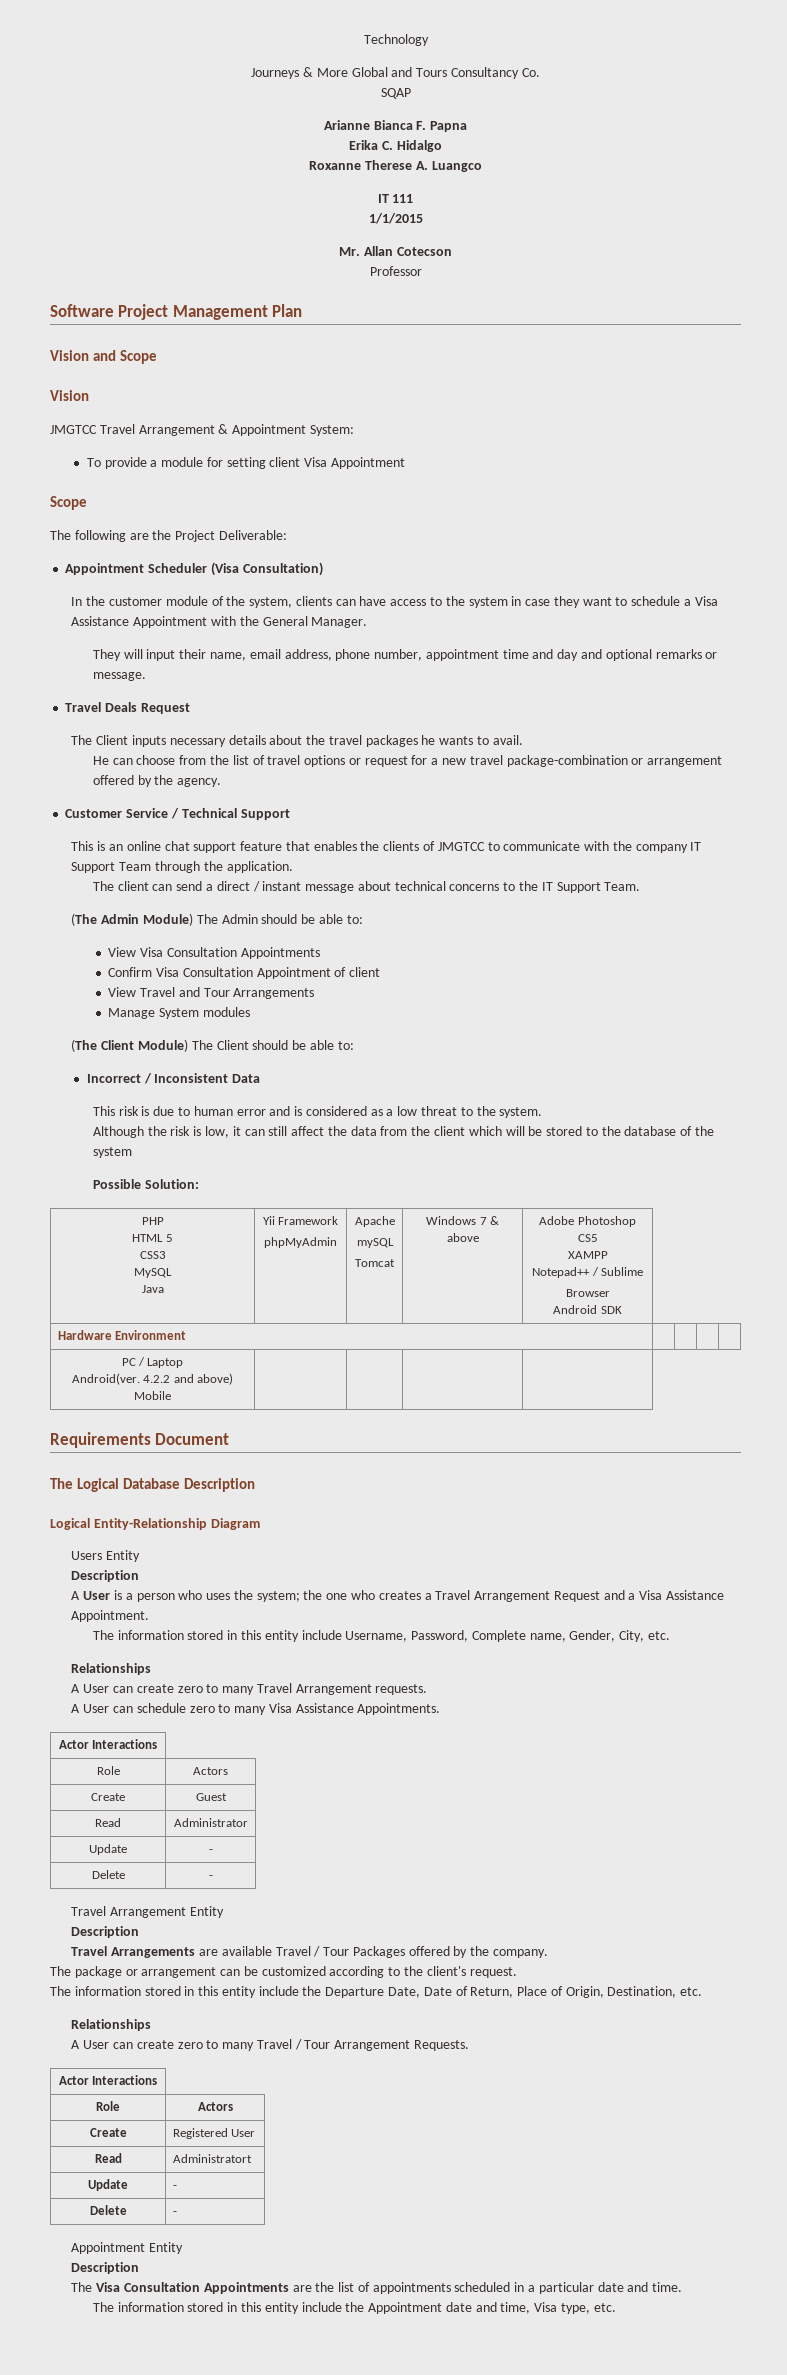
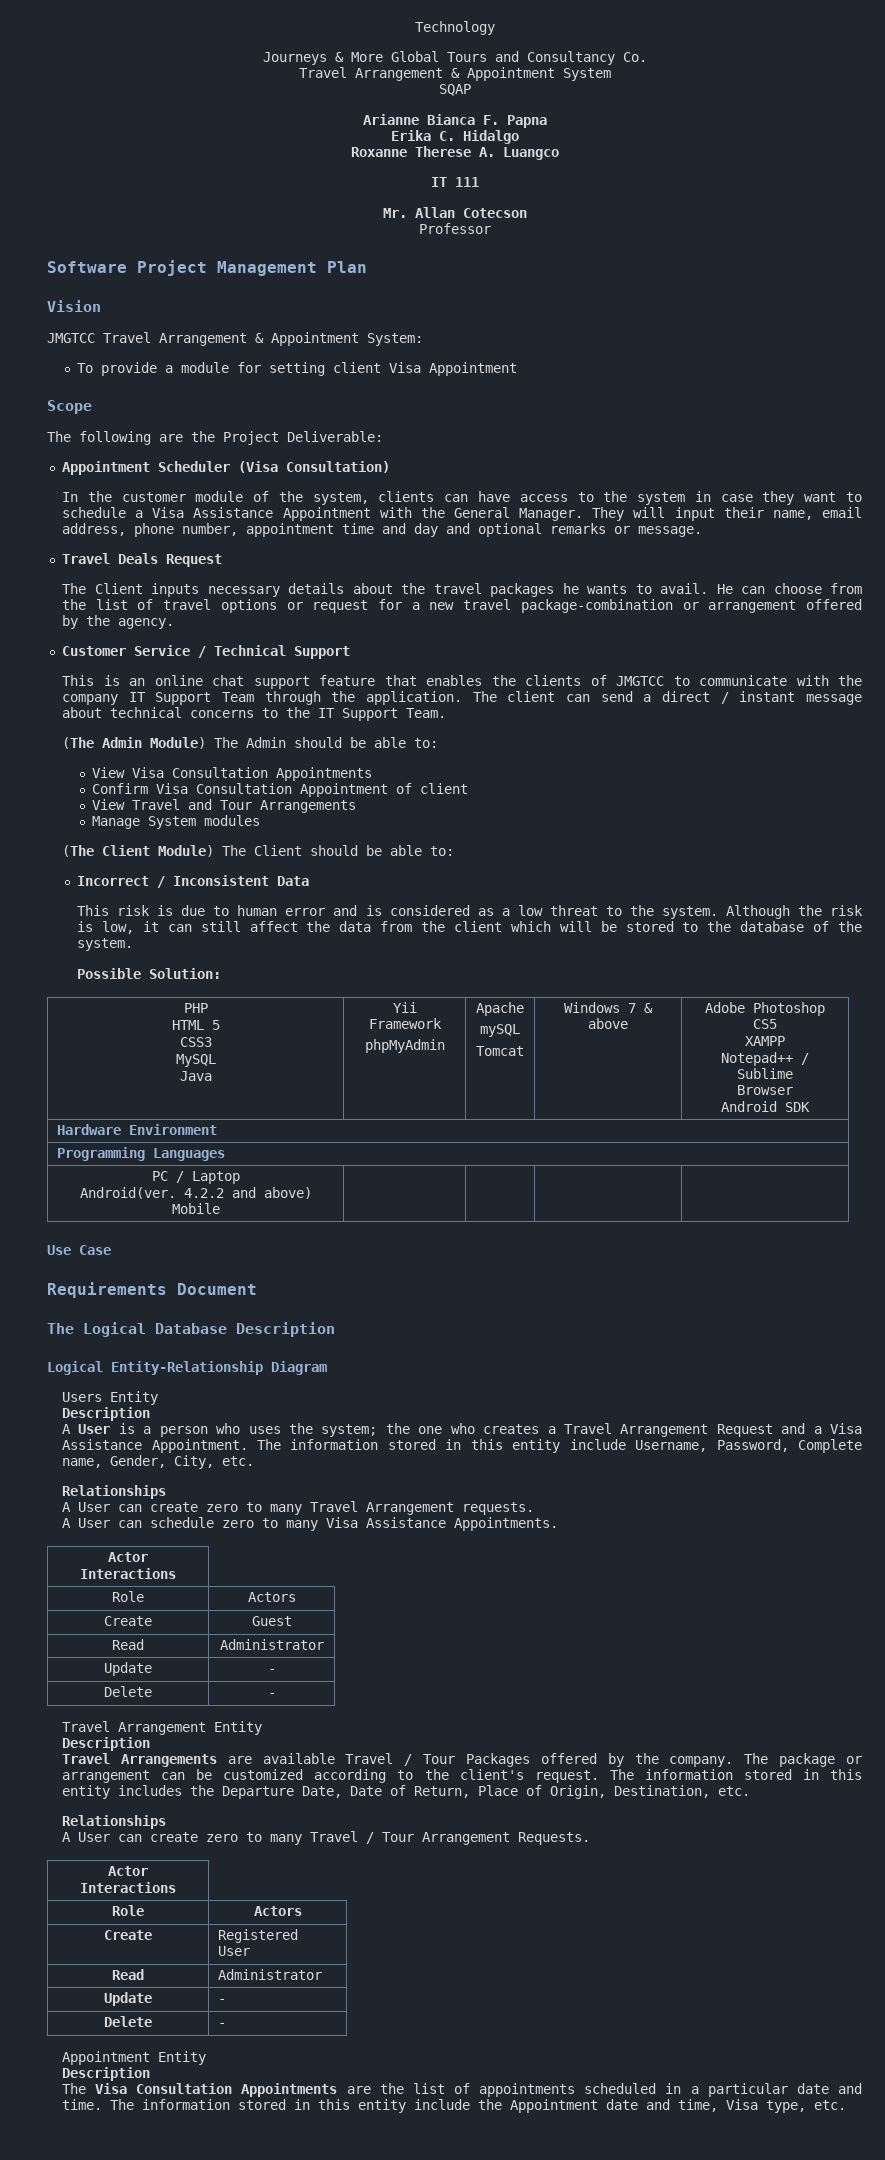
[391,67,448,77] and Tours -> [446,51,519,62] Tours and
(540, 72) none -> [298,67,611,81] // Travel Arrangement & Appointment System
[368,213,423,224] // 1/1/2015 -> (479, 182) none
[50,350,158,364] // Vision and Scope -> (367, 267) none
(368, 622) // -> (584, 514) none
(523, 740) // -> (709, 588) none
(293, 867) // -> (463, 698) none
(543, 1112) // -> (718, 912) none
[92,1147,132,1158] system -> [77,938,134,951] system.
(186, 1335) | | | | -> [57,1147,226,1161] // Programming Languages
(171, 1395) none -> [47,1245,111,1255] // Use Case
(150, 1616) // -> (248, 1446) none
(548, 1953) // -> (734, 1761) none
[50,1986,299,1998] // The information stored in this entity include -> [609,1769,862,1780] [62,1785,183,1799] The information stored in this entity includes
[172,2154,252,2163] Administratort -> [218,1969,323,1980] Administrator
(683, 2287) // -> (103, 2104) none

